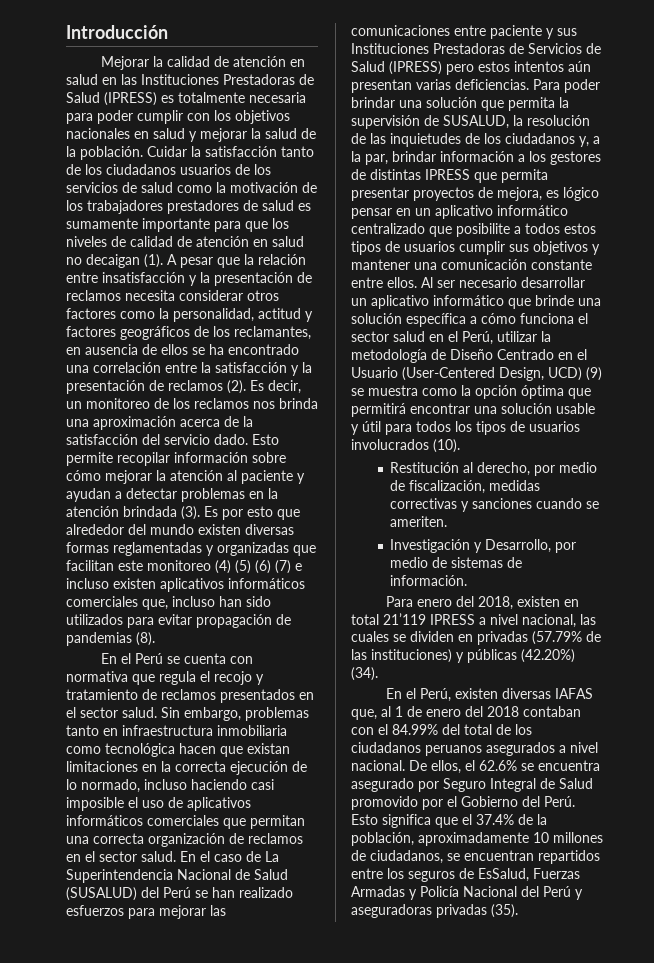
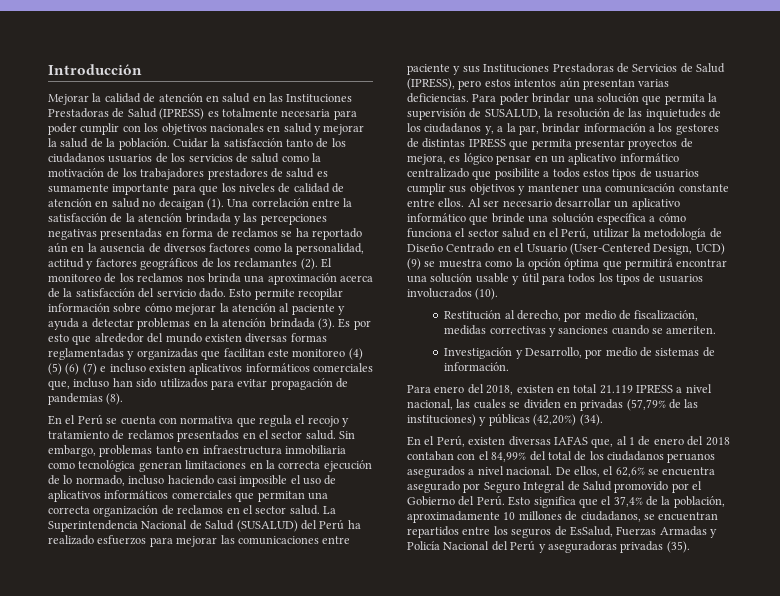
[167,254,306,268] [66,272,312,286] [66,290,279,301] A pesar que la relación entre insatisfacción y la presentación de reclamos necesita considerar otros -> [227,198,353,207] [48,213,327,225] [48,228,362,240] [48,242,206,253] Una correlación entre la satisfacción de la atención brindada y las percepciones negativas presentadas en forma de reclamos se ha reportado aún en la ausencia de diversos
[234,326,311,340] [66,344,299,355] [66,362,312,376] [66,380,301,394] [66,401,82,409] reclamantes, en ausencia de ellos se ha encontrado una correlación entre la satisfacción y la presentación de reclamos (2). Es decir, un -> [234,258,332,270] reclamantes (2). El
[66,488,111,502] ayudan -> [48,318,79,330] ayuda
[179,743,290,757] hacen que existan -> [138,462,182,472] generan
[180,851,261,862] En el caso de -> (320, 510) none
[195,887,235,898] se han -> [347,520,361,529] ha
[389,61,442,75] (IPRESS) -> [407,78,455,90] (IPRESS),
[383,613,426,625] 21’119 -> [599,385,633,394] 21.119
[532,631,582,645] (57.79% -> [626,399,666,411] (57,79%
[521,649,575,663] (42.20%) -> [533,414,577,426] (42,20%)
[392,724,438,735] 84.99% -> [491,452,527,462] 84,99%
[479,760,517,771] 62.6% -> [615,467,645,477] 62,6%
[476,814,514,825] 37.4% -> [613,496,643,507] 37,4%

